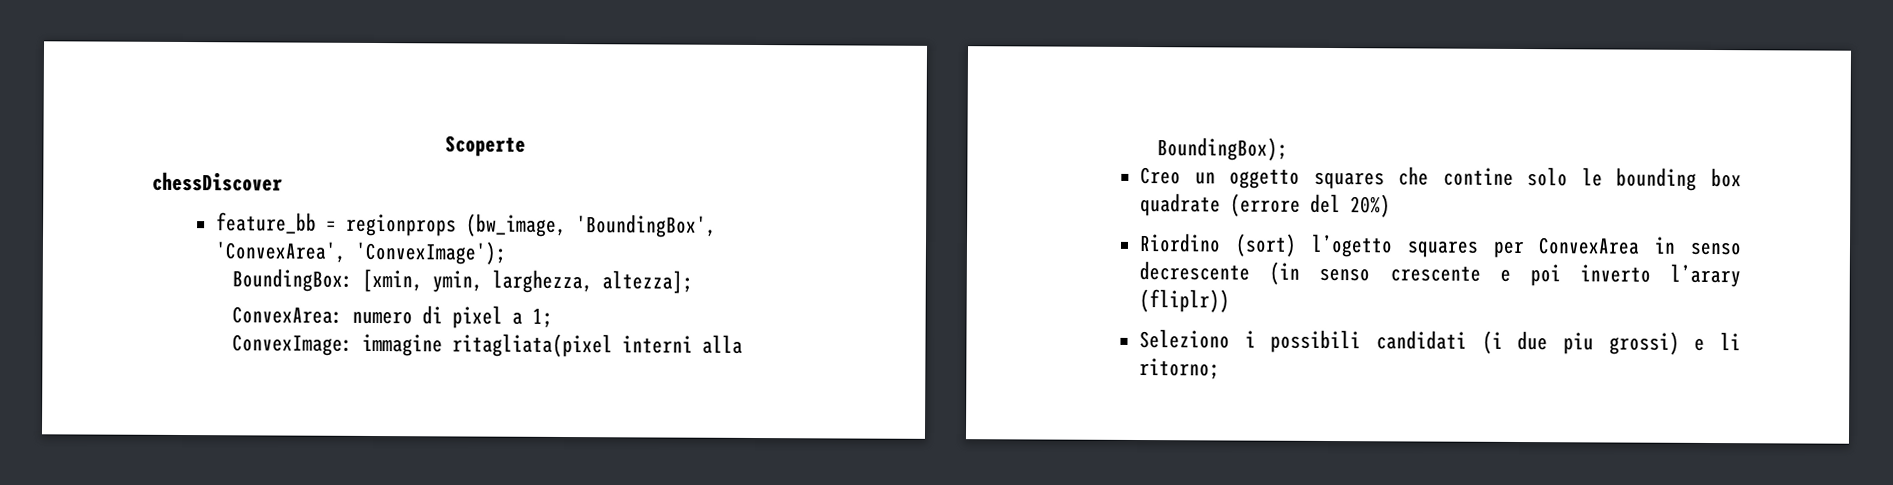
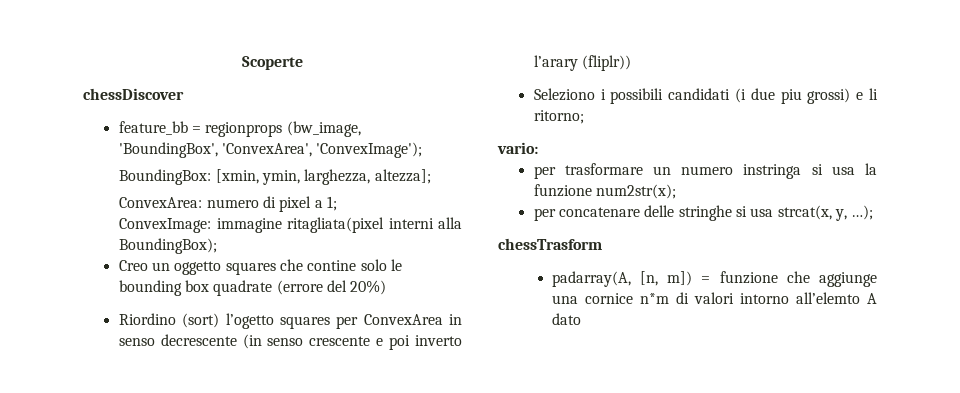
(1221, 369) none -> [497,142,538,154] [533,163,877,179] [533,184,677,199] [533,205,874,221] [498,238,602,250] [551,271,877,287] [551,292,877,304] [551,313,581,325] // vario: // per trasformare un numero instringa si usa la funzione num2str(x); // per concatenare delle stringhe si usa strcat(x, y, …); // chessTrasform // padarray(A, [n, m]) = funzione che aggiunge una cornice n*m di valori intorno all’elemto A dato

